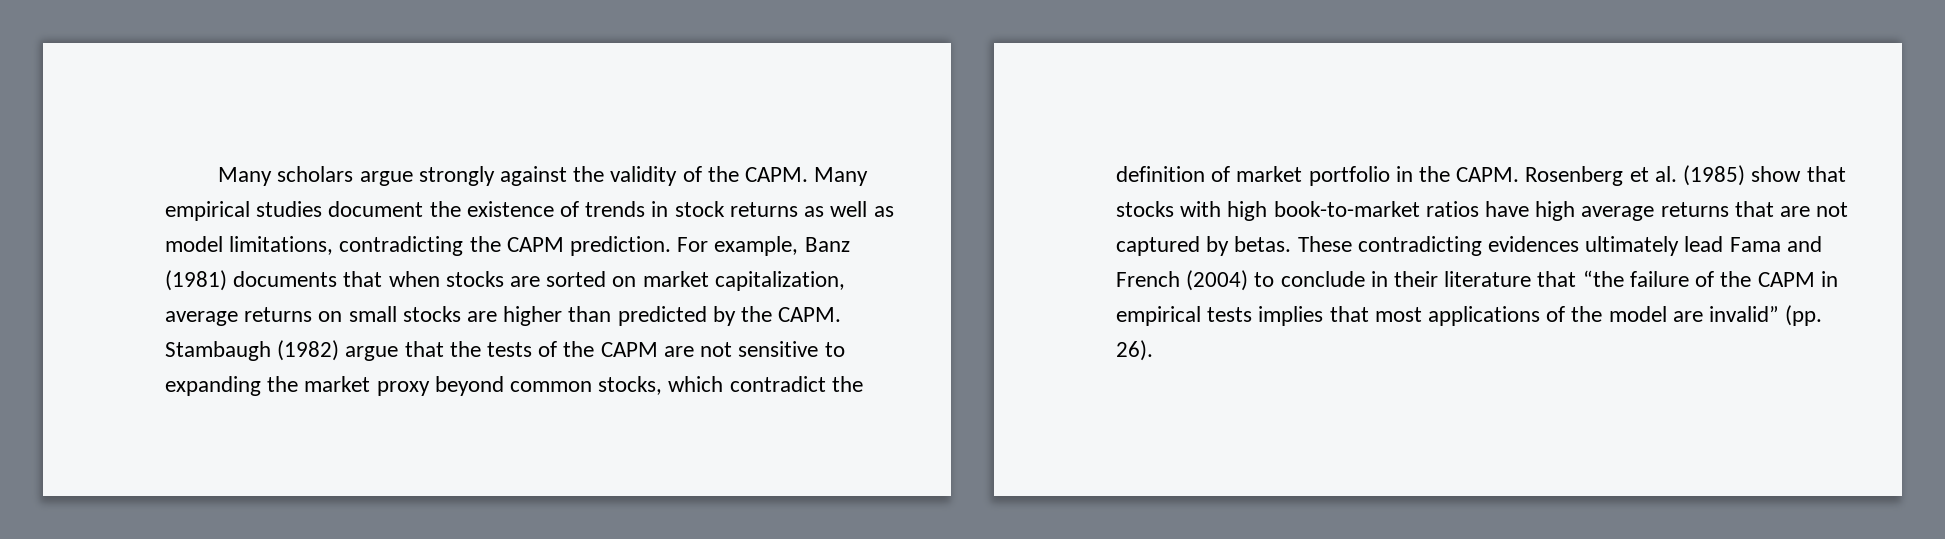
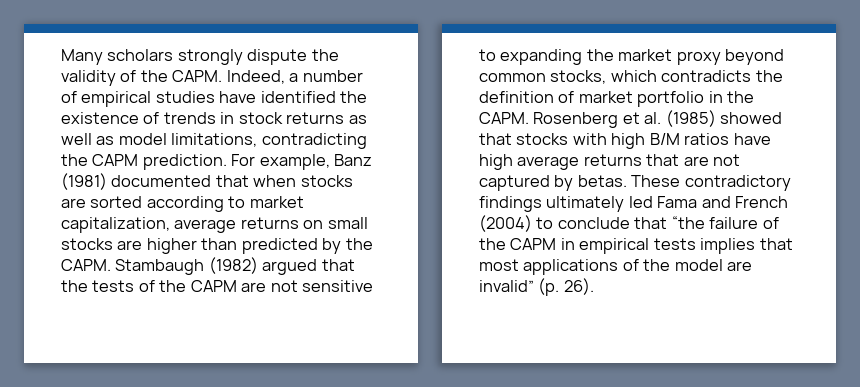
[359,166,568,186] argue strongly against -> [177,49,308,65] strongly dispute
[814,167,869,186] [165,201,424,221] Many empirical studies document -> [226,70,363,84] [61,91,336,107] Indeed, a number of empirical studies have identified
[233,271,338,287] documents -> [111,175,212,187] documented
[612,276,637,287] on -> [146,196,246,212] according to
[345,346,399,361] argue -> [262,259,318,275] argued
[729,376,826,392] contradict -> [661,70,752,82] contradicts
[1751,166,1802,182] show -> [720,112,783,124] showed
[1273,201,1420,217] book-to-market -> [649,133,680,145] B/M
[1357,236,1724,256] contradicting evidences ultimately lead -> [684,175,791,191] [479,196,653,212] contradictory findings ultimately led
[1370,271,1532,287] in their literature -> (630, 223) none
[1785,305,1823,326] (pp. -> [538,278,560,296] (p.

